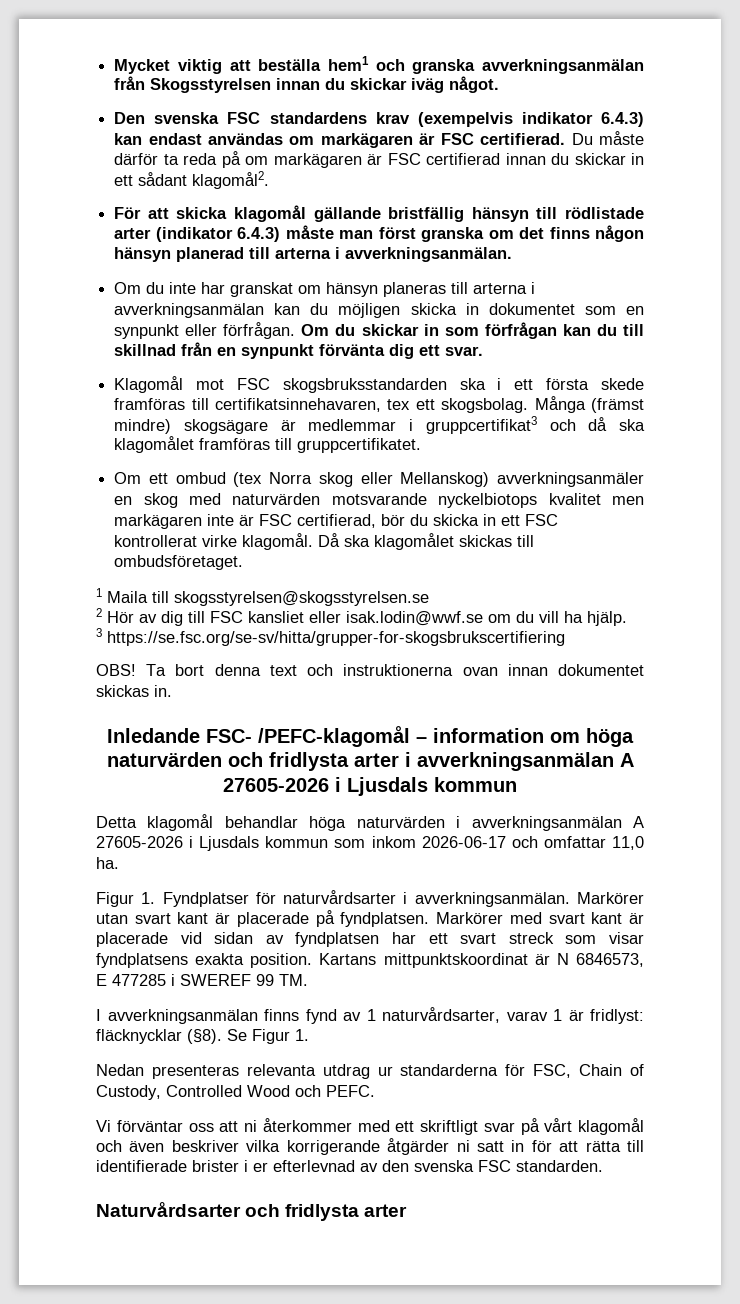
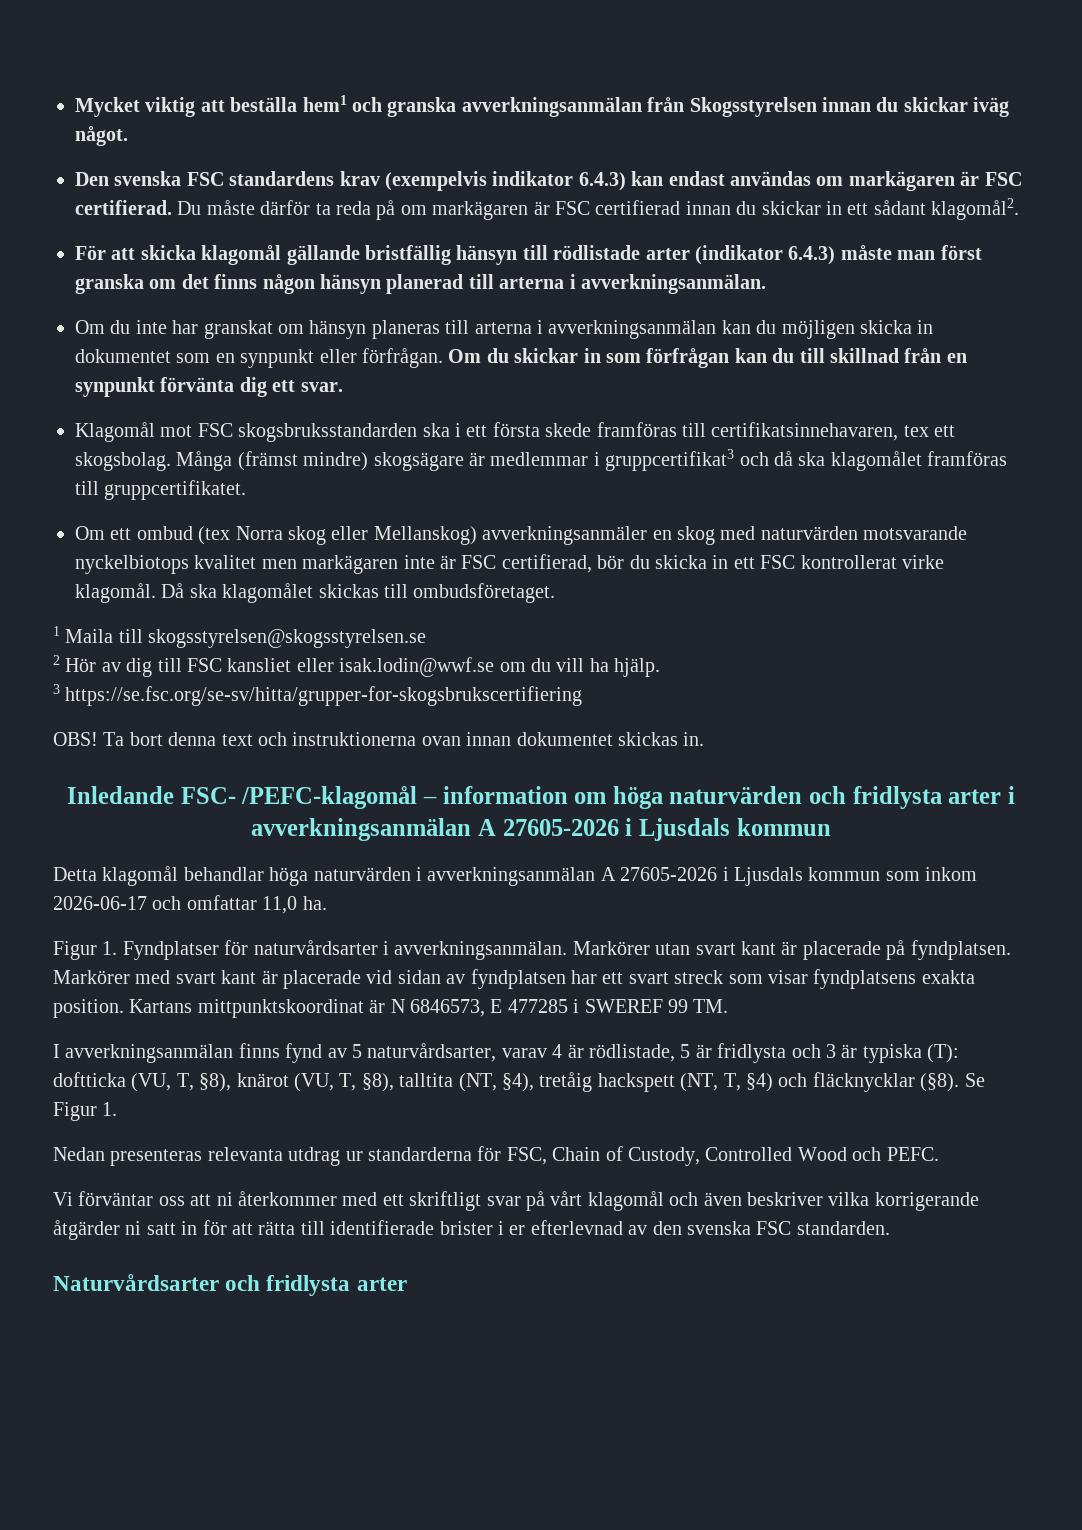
[366,1009,376,1021] 1 -> [352,1044,362,1058] 5
[553,1009,644,1024] 1 är fridlyst: -> [552,1043,960,1063] [53,1072,808,1092] 4 är rödlistade, 5 är fridlysta och 3 är typiska (T): doftticka (VU, T, §8), knärot (VU, T, §8), talltita (NT, §4), tretåig hackspett (NT, T, §4) och

